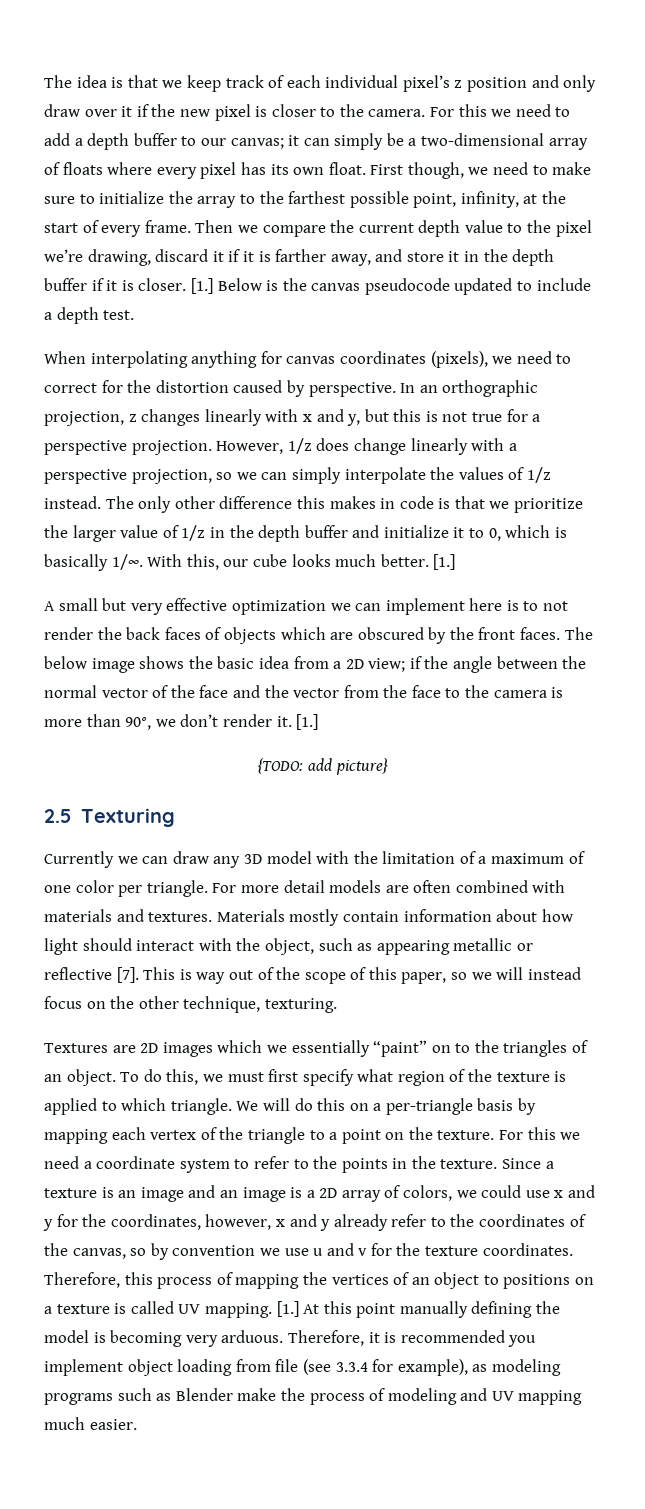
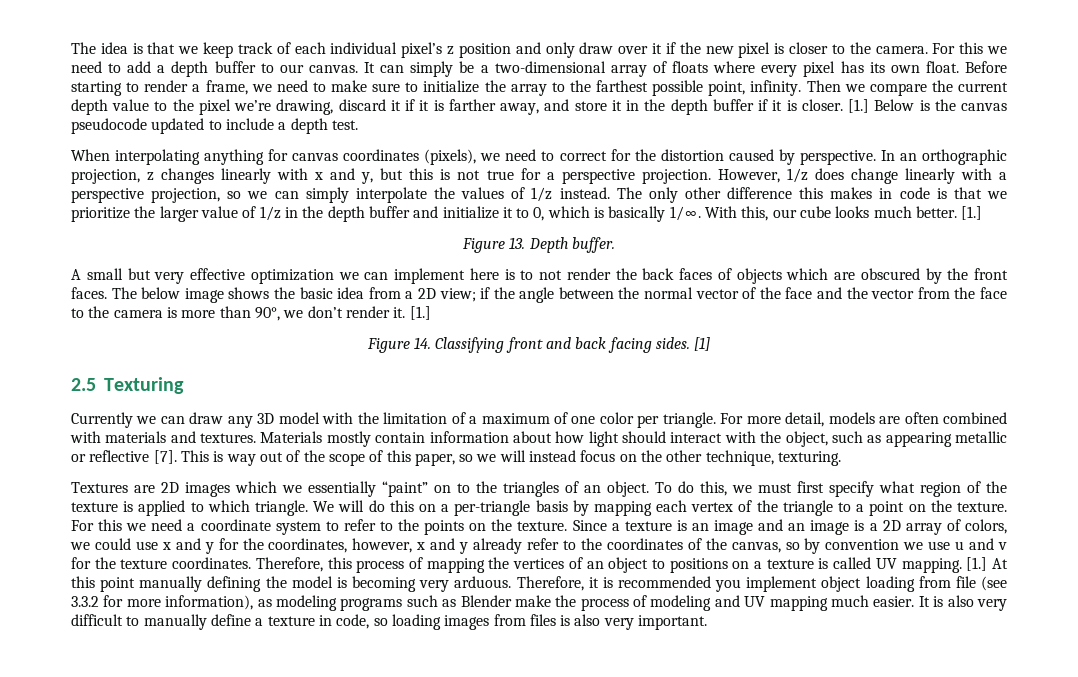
[230,135,300,149] canvas; it -> [308,62,376,73] canvas. It
[370,162,464,179] First though, -> [965,61,1008,73] [71,80,248,96] Before starting to render a frame,
[460,191,567,208] [44,220,191,237] infinity, at the start of every frame. -> [750,80,802,96] infinity.
(456, 562) none -> [462,237,615,253] // Figure 13. Depth buffer.
[257,758,388,775] {TODO: add picture} -> [366,337,711,353] Figure 14. Classifying front and back facing sides. [1]
[283,880,325,893] detail -> [785,412,825,427] detail,
[392,1158,408,1169] in -> [469,523,487,531] on
[335,1359,468,1376] 3.3.4 for example), -> [71,595,254,610] 3.3.2 for more information),
(137, 1424) none -> [918,595,1008,611] [71,614,708,630] It is also very difficult to manually define a texture in code, so loading images from files is also very important.

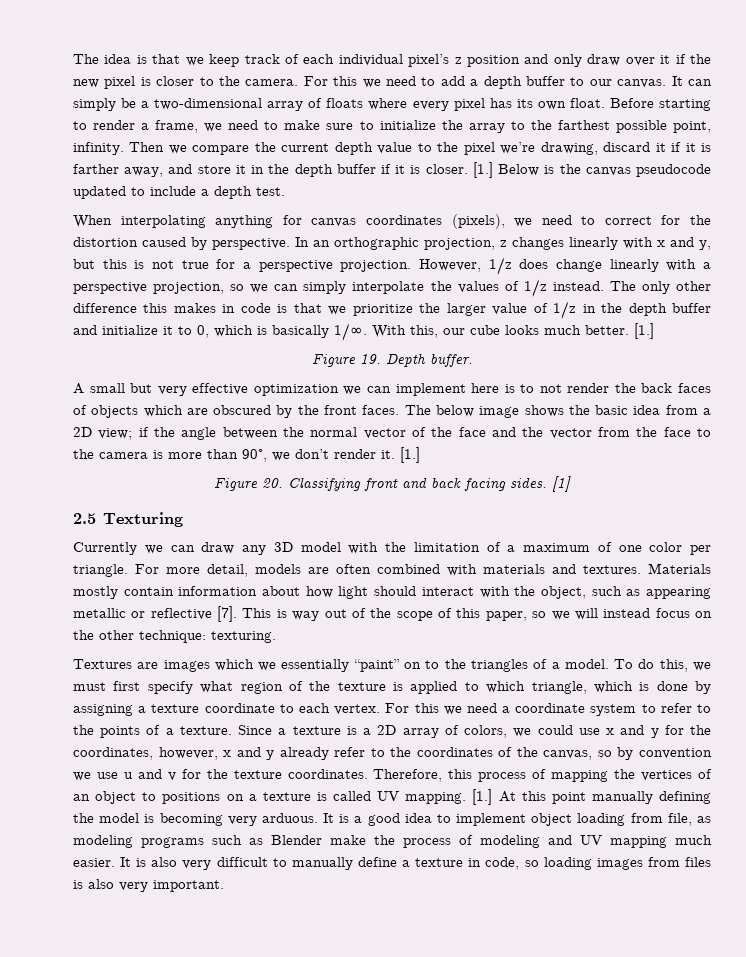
[509,237,526,249] 13. -> [359,354,381,364] 19.
[414,337,432,349] 14. -> [262,478,283,488] 20.
[705,450,774,466] technique, -> [139,630,206,643] technique:
[161,482,179,493] 2D -> (159, 665) none
[584,481,649,497] an object. -> [551,659,609,669] a model.
[254,500,1008,516] triangle. We will do this on a per-triangle basis by mapping each vertex of the triangle to a point on the texture. -> [531,681,711,694] [73,703,381,716] triangle, which is done by assigning a texture coordinate to each vertex.
[469,519,513,531] on the -> [146,725,174,735] of a
[691,519,865,535] an image and an image is -> (357, 730) none
[516,576,1007,592] [71,595,254,610] Therefore, it is recommended you implement object loading from file (see 3.3.2 for more information), -> [323,813,692,826] It is a good idea to implement object loading from file,

